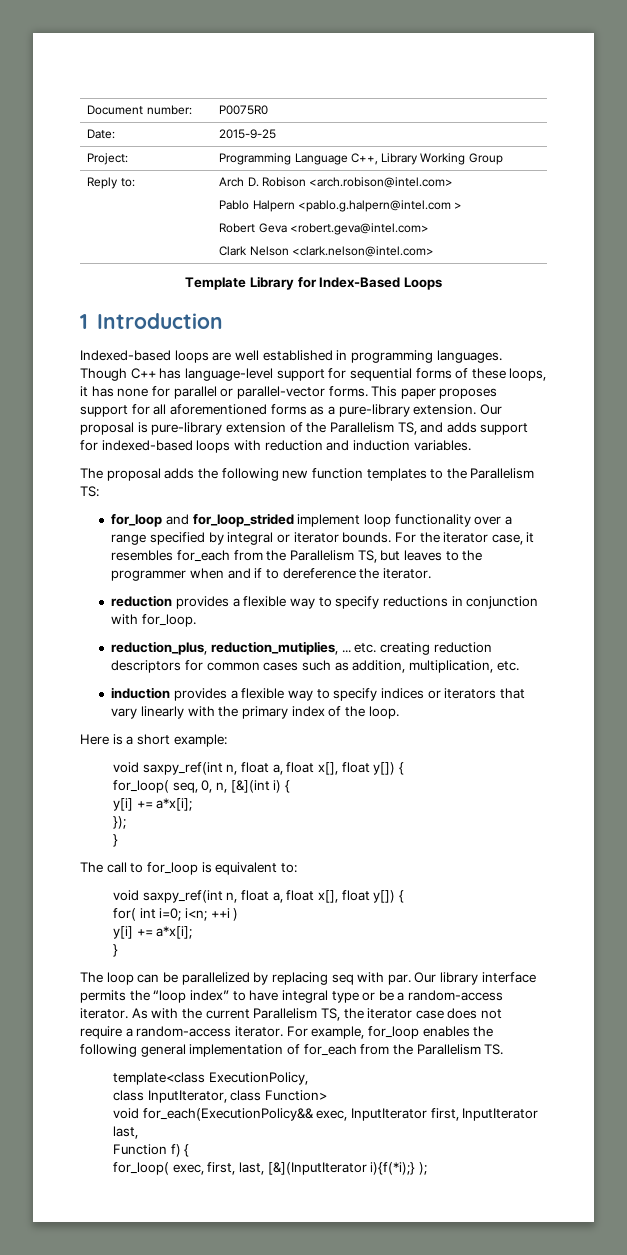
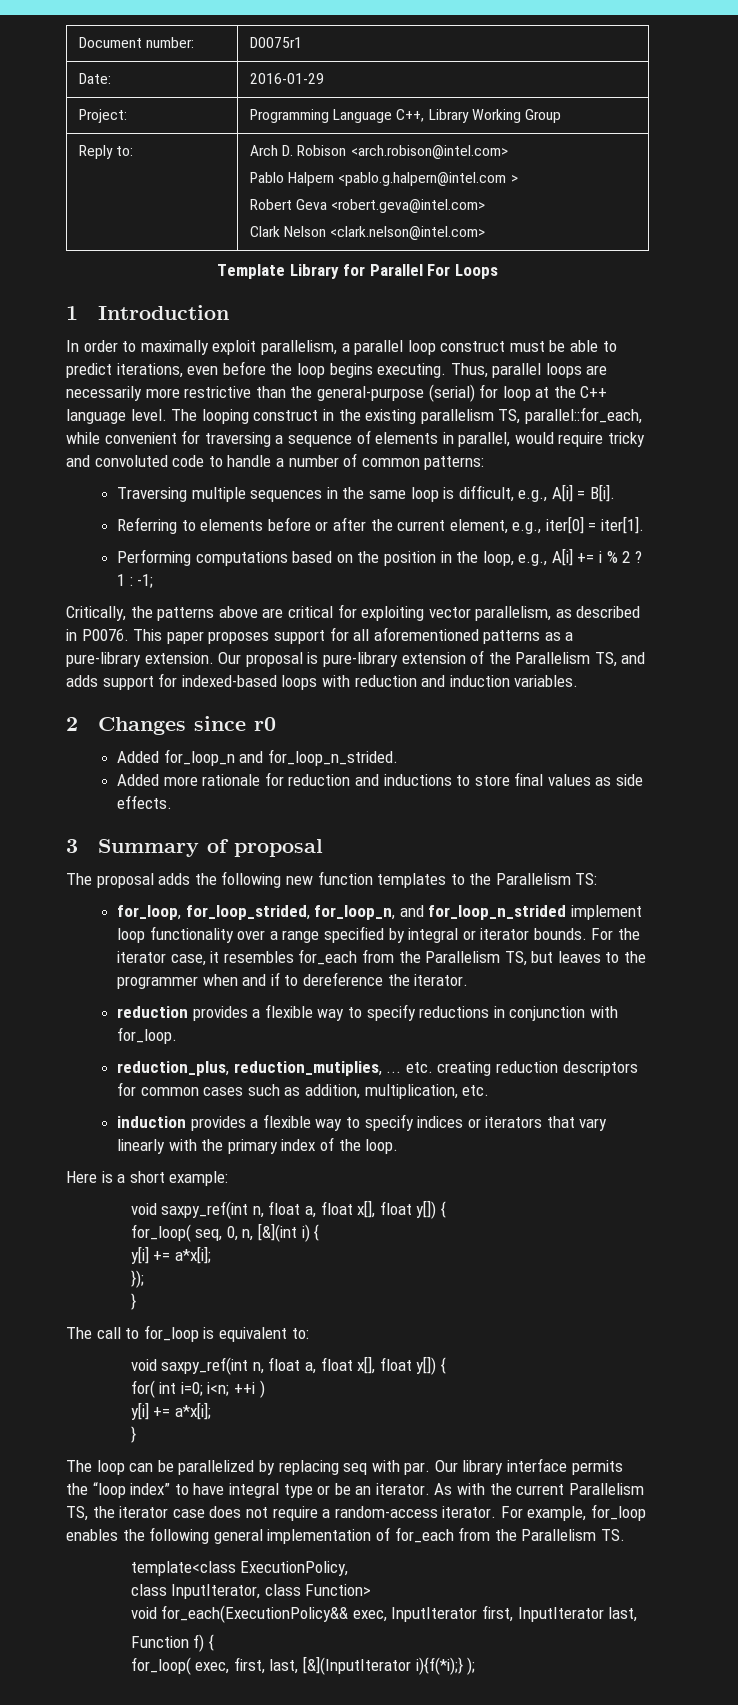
[219,105,269,115] P0075R0 -> [249,37,302,48] D0075r1
[219,129,277,139] 2015-9-25 -> [249,73,324,84] 2016-01-29
[319,277,401,288] Index-Based -> [369,264,451,276] Parallel For
[80,350,502,363] [80,368,547,381] [80,386,368,399] Indexed-based loops are well established in programming languages. Though C++ has language-level support for sequential forms of these loops, it has none for parallel or parallel-vector forms. -> [66,340,617,355] [66,361,608,378] [66,384,608,402] [66,407,642,424] [66,430,646,447] [66,453,485,470] [116,484,616,502] [116,516,645,534] [116,548,642,566] [116,574,154,588] [66,604,641,621] [66,629,129,641] In order to maximally exploit parallelism, a parallel loop construct must be able to predict iterations, even before the loop begins executing. Thus, parallel loops are necessarily more restrictive than the general-purpose (serial) for loop at the C++ language level. The looping construct in the existing parallelism TS, parallel::for_each, while convenient for traversing a sequence of elements in parallel, would require tricky and convoluted code to handle a number of common patterns: // Traversing multiple sequences in the same loop is difficult, e.g., A[i] = B[i]. // Referring to elements before or after the current element, e.g., iter[0] = iter[1]. // Performing computations based on the position in the loop, e.g., A[i] += i % 2 ? 1 : -1; // Critically, the patterns above are critical for exploiting vector parallelism, as described in P0076.
[270,404,307,415] forms -> [483,630,541,644] patterns
(471, 445) none -> [66,716,277,735] [116,749,398,766] [116,772,644,786] [116,795,172,809] [66,839,324,857] // 2 Changes since r0 // Added for_loop_n and for_loop_n_strided. // Added more rationale for reduction and inductions to store final values as side effects. // 3 Summary of proposal
[111,513,294,527] for_loop and for_loop_strided -> [116,905,567,920] for_loop, for_loop_strided, for_loop_n, and for_loop_n_strided
[397,990,504,1001] a random-access -> [355,1486,372,1495] an

